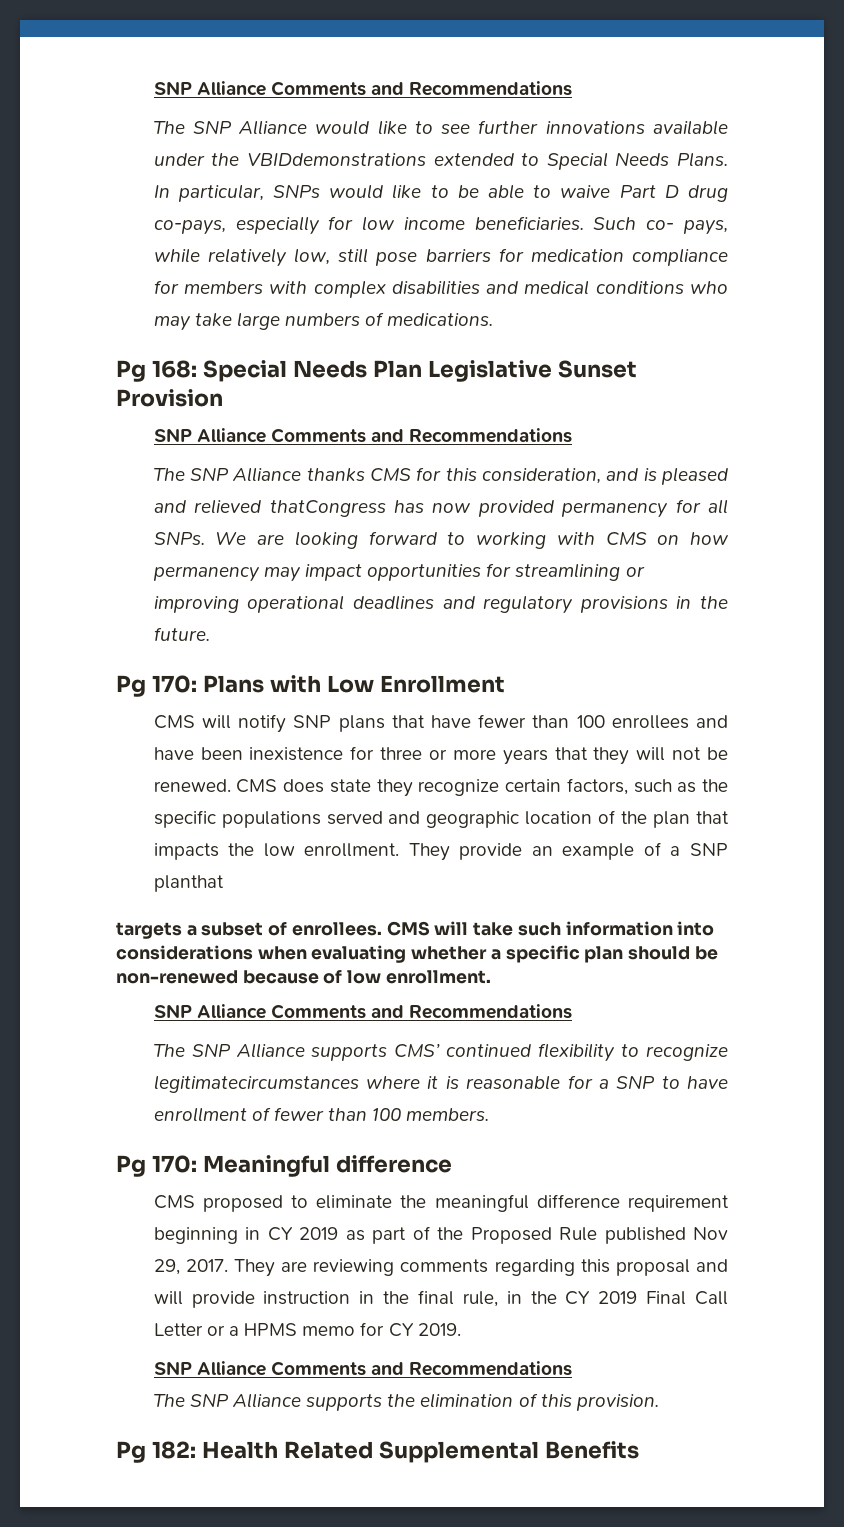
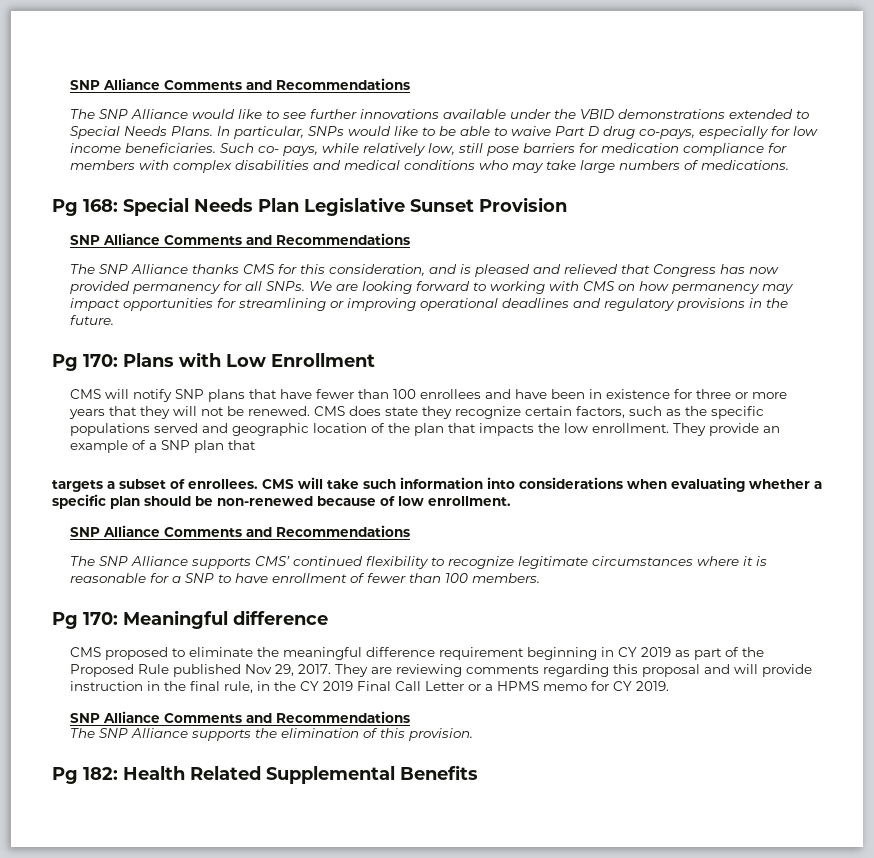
[246,153,426,166] VBIDdemonstrations -> [579,109,725,119] VBID demonstrations
[269,500,386,517] thatCongress -> [620,264,716,277] that Congress
[249,747,344,761] inexistence -> [588,389,670,399] in existence
[153,875,224,892] planthat -> [193,440,256,453] plan that
[153,1075,359,1093] legitimatecircumstances -> [517,556,693,569] legitimate circumstances

